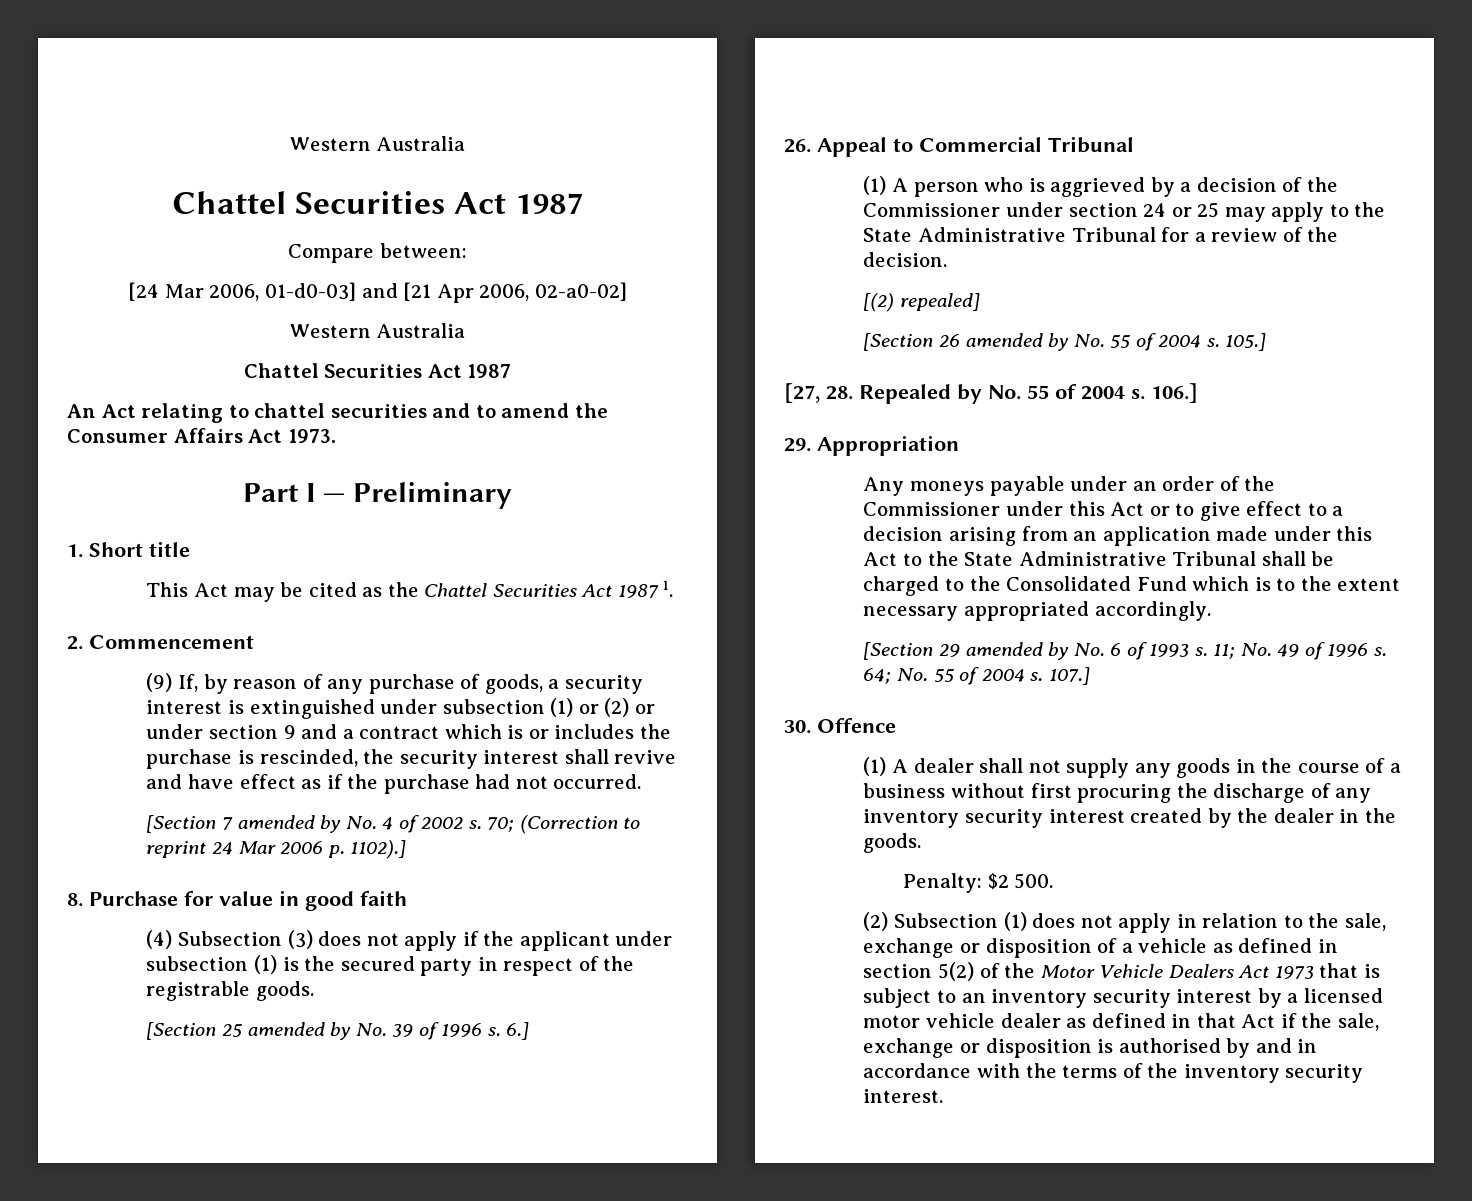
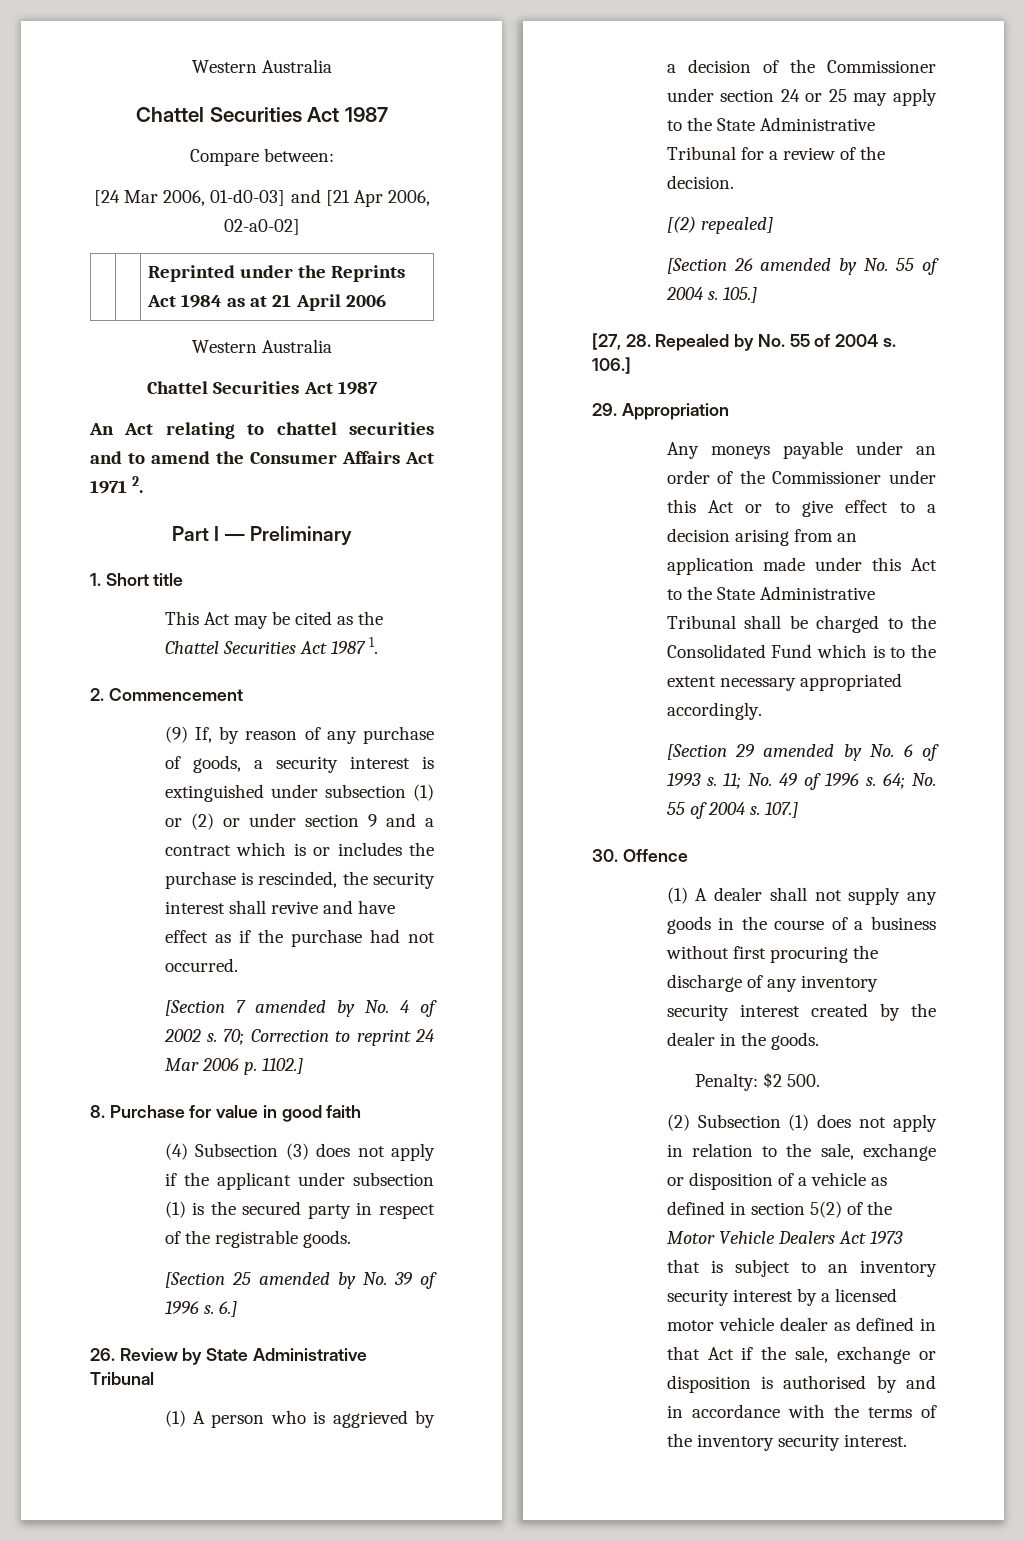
(627, 291) none -> [147,265,406,282] [146,294,386,311] // | | Reprinted under the Reprints Act 1984 as at 21 April 2006
[287,429,336,443] 1973. -> [90,476,144,494] 1971 2.
[519,815,618,834] (Correction -> [250,1029,329,1042] Correction
[350,840,407,859] 1102).] -> [262,1058,304,1074] 1102.]
[817,136,1042,157] Appeal to Commercial -> [119,1348,367,1365] Review by State Administrative

